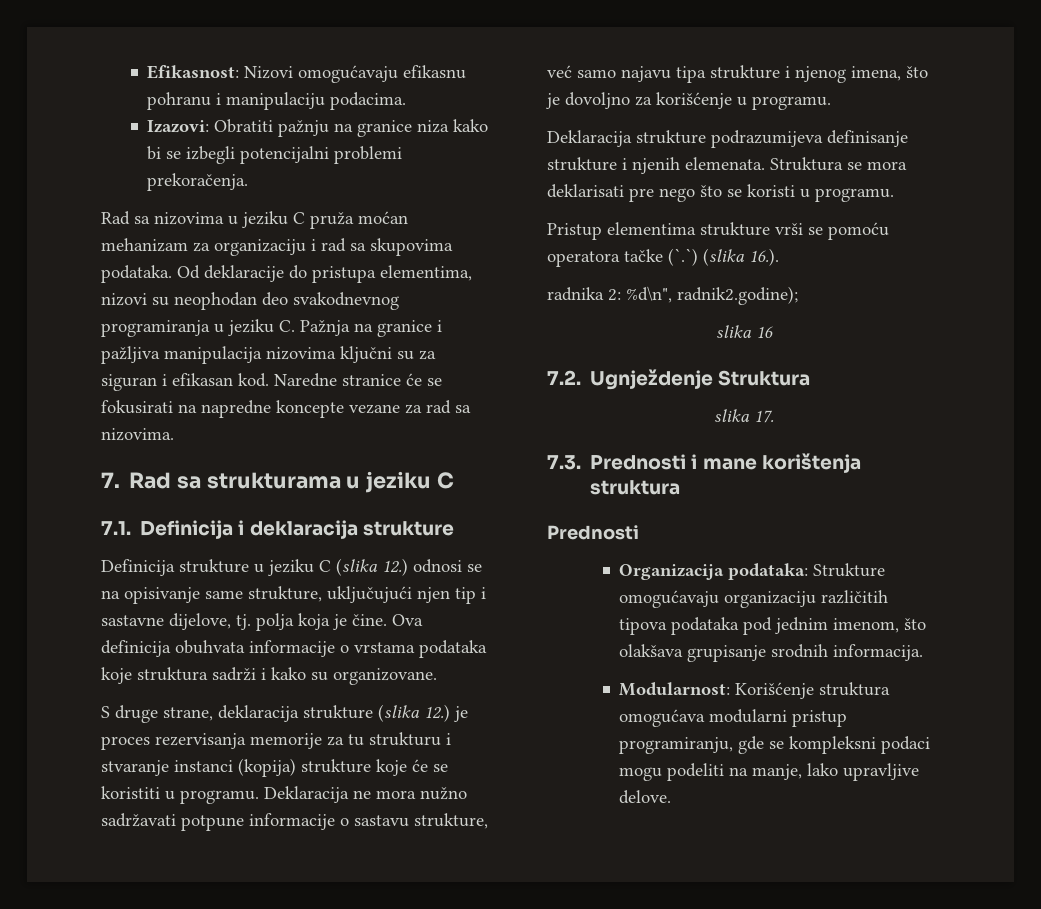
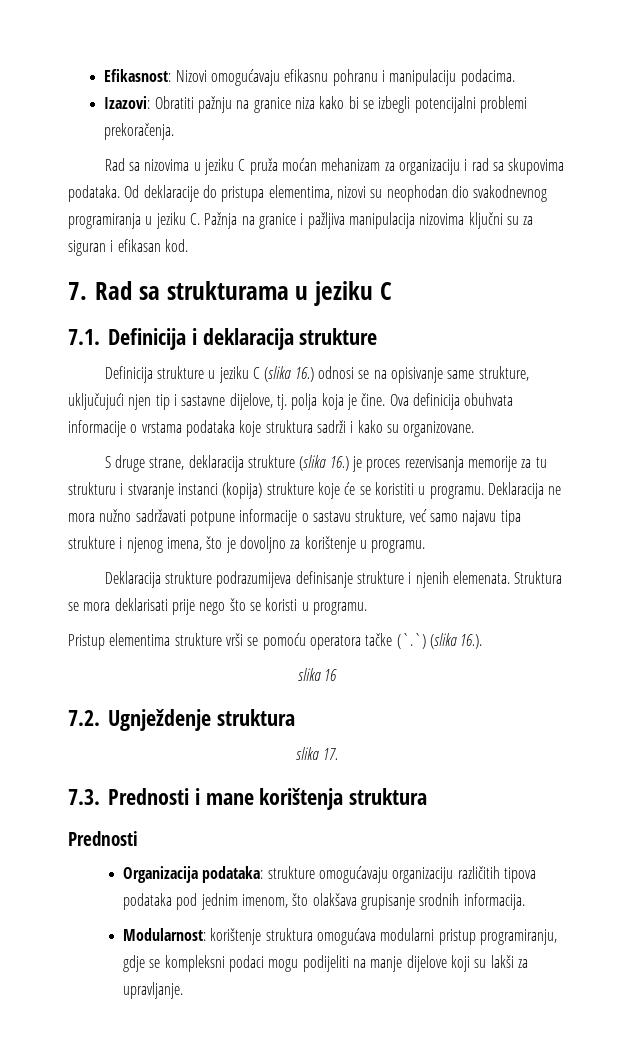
[262,292,288,306] deo -> [451,185,469,198] dio
[274,373,442,387] [101,400,471,418] [101,428,174,441] Naredne stranice će se fokusirati na napredne koncepte vezane za rad sa nizovima. -> (188, 245) none
[382,558,408,576] 12.) -> [294,367,314,382] 16.)
[424,704,450,722] 12.) -> [329,456,349,471] 16.)
[656,92,732,109] korišćenje -> [304,536,356,553] korištenje
[629,188,654,202] pre -> [171,599,195,615] prije
[547,286,798,305] // radnika 2: %d\n", radnik2.godine); -> (483, 641) none
[718,370,811,386] Struktura -> [216,709,295,726] struktura
[813,563,886,577] Strukture -> [267,866,315,879] strukture
[735,682,815,699] Korišćenje -> [210,928,262,945] korištenje
[738,736,765,754] gde -> [123,955,146,972] gdje
[667,763,920,781] [619,790,672,804] podeliti na manje, lako upravljive delove. -> [302,955,528,972] [123,982,184,999] podijeliti na manje dijelove koji su lakši za upravljanje.

